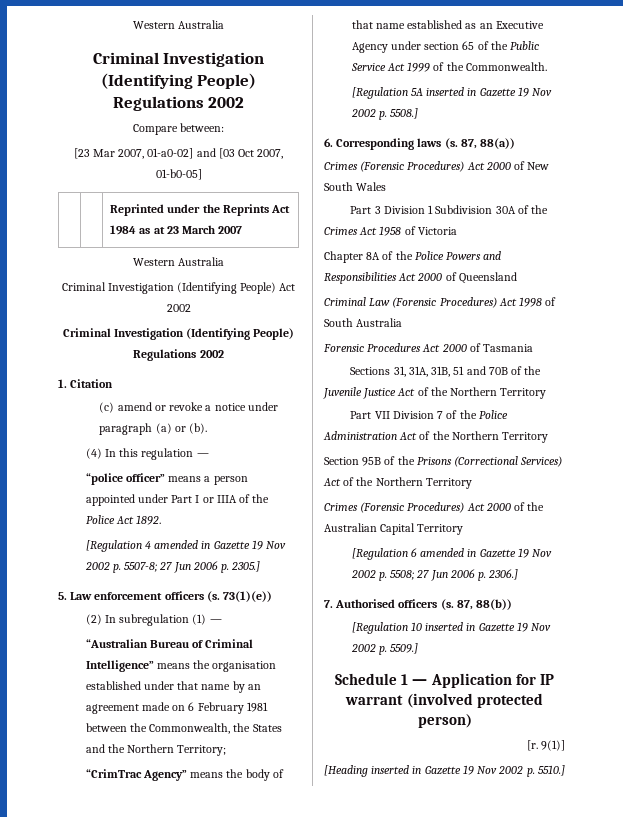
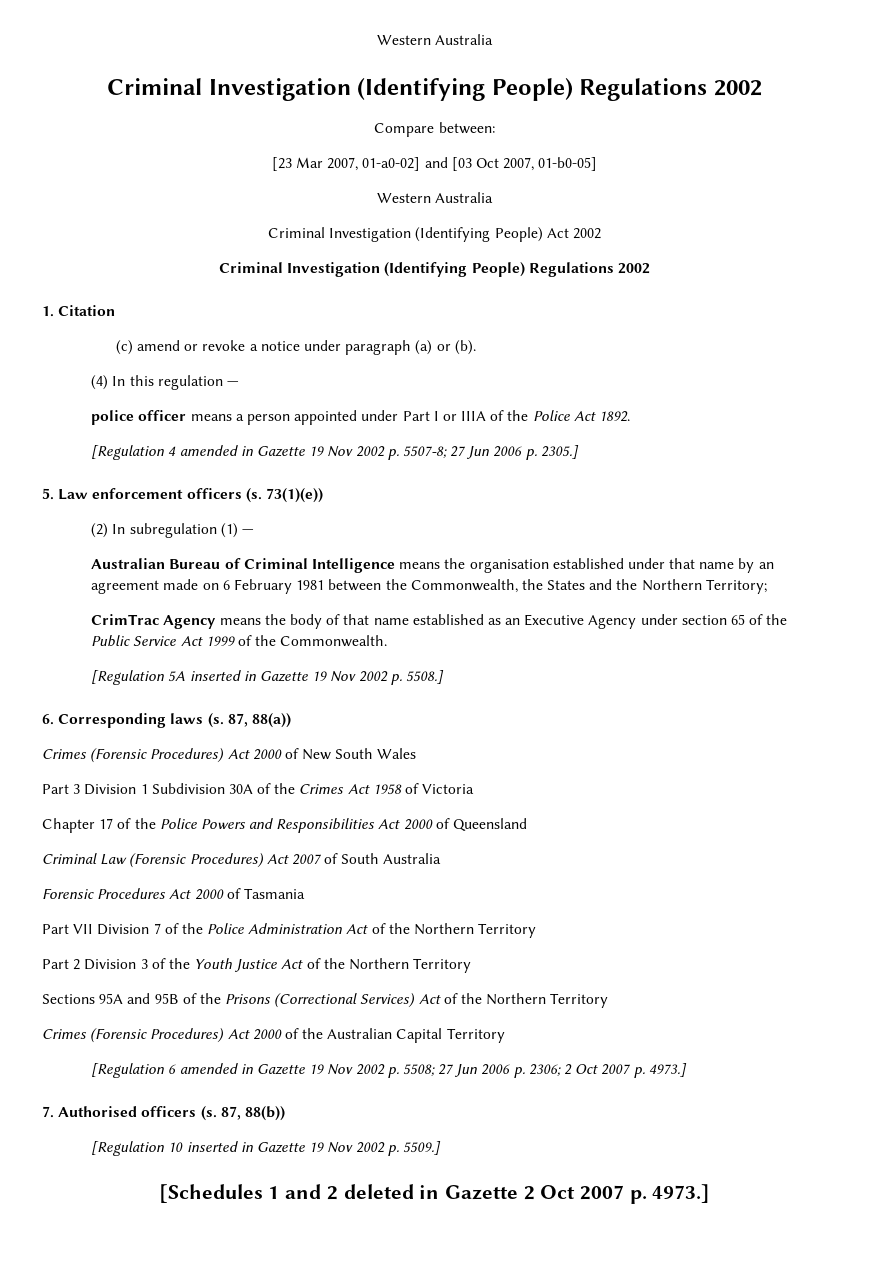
[110,204,291,216] [110,225,243,235] // | | Reprinted under the Reprints Act 1984 as at 23 March 2007 -> (598, 164) none
[85,473,165,485] “police officer” -> [91,410,187,425] police officer
[85,639,148,648] “Australian -> [91,558,166,569] Australian
[85,660,154,672] Intelligence” -> [311,558,395,573] Intelligence
[85,769,187,781] “CrimTrac Agency” -> [91,614,217,629] CrimTrac Agency
[366,252,381,260] 8A -> [99,818,114,829] 17
[519,297,543,307] 1998 -> [291,854,322,865] 2007
[350,366,542,377] [323,387,547,399] // Sections 31, 31A, 31B, 51 and 70B of the Juvenile Justice Act of the Northern Territory -> (305, 893) none
[324,457,359,465] Section -> [42,958,472,973] [42,993,151,1004] Part 2 Division 3 of the Youth Justice Act of the Northern Territory // Sections 95A and
[488,569,519,580] 2306.] -> [528,1063,687,1078] 2306; 2 Oct 2007 p. 4973.]
[335,673,554,688] [345,693,543,708] [417,714,472,728] [526,740,565,751] [324,765,565,777] Schedule 1 — Application for IP warrant (involved protected person) // [r. 9(1)] // [Heading inserted in Gazette 19 Nov 2002 p. 5510.] -> [158,1184,711,1204] [Schedules 1 and 2 deleted in Gazette 2 Oct 2007 p. 4973.]

